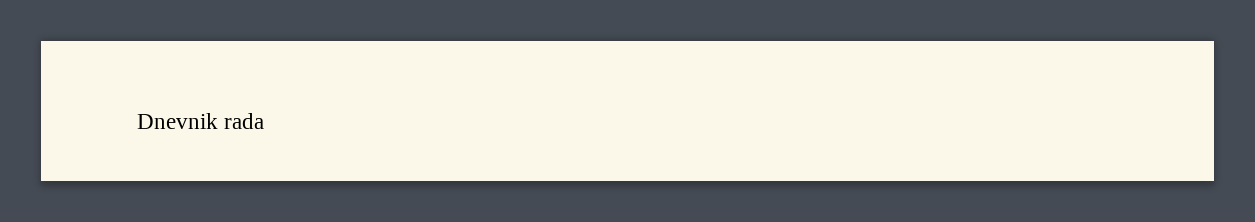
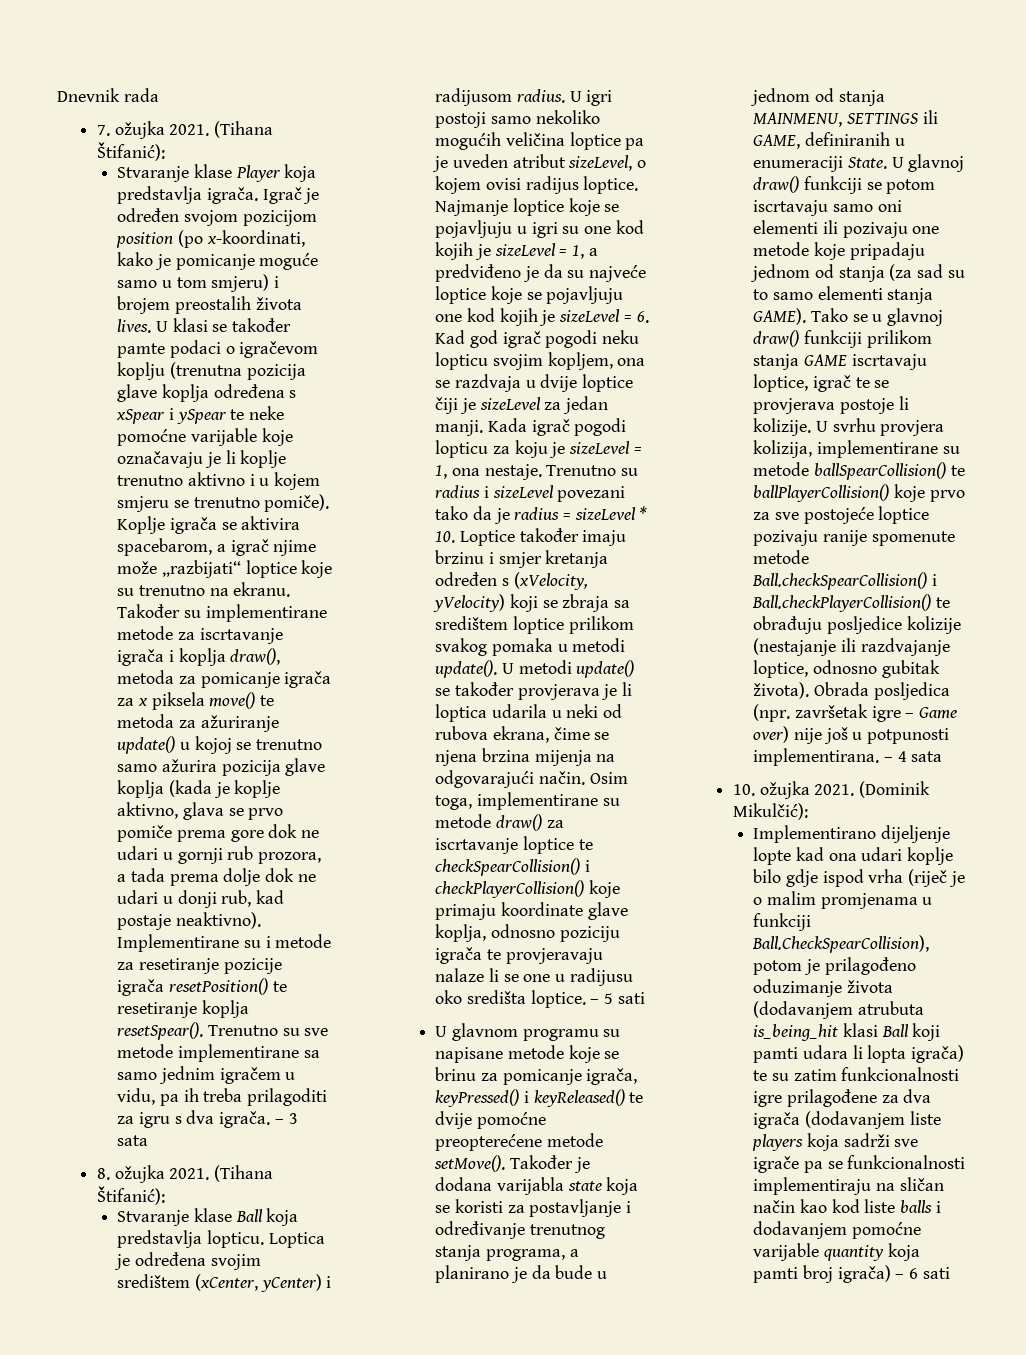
(265, 121) none -> [96,121,273,139] [96,142,165,161] [117,164,317,182] [117,186,320,204] [117,208,317,226] [116,230,305,248] [117,252,319,270] [117,274,280,292] [117,296,302,314] [117,318,292,333] [117,340,319,358] [117,362,306,380] [117,384,297,402] [116,406,285,424] [117,428,293,446] [117,450,287,468] [117,472,321,490] [117,494,330,512] [117,516,301,534] [117,538,317,556] [117,560,333,578] [117,582,291,597] [117,604,327,622] [117,626,283,644] [117,648,281,666] [117,670,332,688] [117,692,275,710] [117,714,279,732] [117,736,323,754] [117,758,326,776] [117,780,281,798] [117,802,284,820] [117,824,320,842] [117,846,322,864] [117,868,316,886] [117,890,285,908] [117,912,262,930] [117,934,332,952] [117,958,282,974] [117,978,287,996] [117,1000,250,1018] [117,1022,329,1040] [117,1044,320,1062] [117,1066,296,1084] [117,1088,328,1106] [117,1110,298,1128] [117,1135,149,1146] [96,1165,273,1183] [96,1186,165,1205] [117,1208,299,1226] [117,1230,325,1248] [114,1252,261,1270] [117,1274,332,1292] [435,88,613,106] [435,110,600,128] [435,132,645,150] [432,154,647,172] [435,176,639,194] [435,198,620,216] [435,220,644,238] [435,242,598,260] [435,264,647,282] [435,286,624,304] [435,308,649,326] [435,330,640,348] [435,352,646,370] [435,374,634,392] [435,396,609,414] [435,418,627,436] [435,440,642,458] [435,464,639,480] [435,485,626,502] [435,506,647,524] [435,528,627,546] [435,550,609,568] [435,572,588,590] [433,594,631,612] [435,616,634,634] [435,638,626,656] [435,660,635,678] [435,682,633,700] [435,704,623,722] [435,726,610,743] [435,748,616,766] [435,770,628,788] [435,792,620,810] [435,814,564,831] [435,836,593,854] [435,858,591,876] [435,880,621,898] [435,902,628,920] [435,924,620,942] [435,947,603,964] [435,968,633,986] [435,990,645,1008] [435,1023,621,1041] [435,1045,620,1063] [435,1067,638,1085] [435,1089,644,1107] [435,1111,547,1129] [435,1133,604,1151] [434,1155,590,1173] [435,1177,639,1195] [435,1199,632,1217] [435,1221,606,1239] [435,1245,579,1261] [435,1265,608,1283] [750,88,885,106] [753,110,938,127] [753,132,905,149] [753,154,965,172] [753,176,936,194] [753,200,902,216] [753,220,940,238] [753,242,925,260] [750,264,965,282] [753,286,934,304] [753,308,944,326] [753,330,932,348] [753,354,927,370] [753,374,890,392] [753,396,909,414] [753,418,945,436] [753,440,960,458] [753,462,965,480] [753,484,965,502] [753,506,930,524] [753,530,955,546] [753,550,810,564] [752,572,938,590] [752,594,951,612] [753,616,961,634] [753,638,950,656] [753,660,940,678] [753,682,950,700] [753,704,958,722] [753,726,950,744] [753,748,943,766] [732,781,930,799] [732,803,808,820] [753,825,951,843] [753,847,954,865] [753,869,965,887] [753,891,933,909] [753,913,812,931] [752,935,930,953] [753,957,916,975] [753,979,894,997] [753,1001,925,1019] [753,1023,941,1041] [753,1045,965,1063] [753,1067,960,1081] [753,1089,932,1107] [753,1111,941,1129] [752,1133,919,1151] [753,1155,966,1173] [753,1177,944,1195] [753,1199,941,1213] [753,1221,922,1239] [753,1243,920,1261] [753,1265,950,1283] // 7. ožujka 2021. (Tihana Štifanić): // Stvaranje klase Player koja predstavlja igrača. Igrač je određen svojom pozicijom position (po x-koordinati, kako je pomicanje moguće samo u tom smjeru) i brojem preostalih života lives. U klasi se također pamte podaci o igračevom koplju (trenutna pozicija glave koplja određena s xSpear i ySpear te neke pomoćne varijable koje označavaju je li koplje trenutno aktivno i u kojem smjeru se trenutno pomiče). Koplje igrača se aktivira spacebarom, a igrač njime može „razbijati“ loptice koje su trenutno na ekranu. Također su implementirane metode za iscrtavanje igrača i koplja draw(), metoda za pomicanje igrača za x piksela move() te metoda za ažuriranje update() u kojoj se trenutno samo ažurira pozicija glave koplja (kada je koplje aktivno, glava se prvo pomiče prema gore dok ne udari u gornji rub prozora, a tada prema dolje dok ne udari u donji rub, kad postaje neaktivno). Implementirane su i metode za resetiranje pozicije igrača resetPosition() te resetiranje koplja resetSpear(). Trenutno su sve metode implementirane sa samo jednim igračem u vidu, pa ih treba prilagoditi za igru s dva igrača. – 3 sata // 8. ožujka 2021. (Tihana Štifanić): // Stvaranje klase Ball koja predstavlja lopticu. Loptica je određena svojim središtem (xCenter, yCenter) i radijusom radius. U igri postoji samo nekoliko mogućih veličina loptice pa je uveden atribut sizeLevel, o kojem ovisi radijus loptice. Najmanje loptice koje se pojavljuju u igri su one kod kojih je sizeLevel = 1, a predviđeno je da su najveće loptice koje se pojavljuju one kod kojih je sizeLevel = 6. Kad god igrač pogodi neku lopticu svojim kopljem, ona se razdvaja u dvije loptice čiji je sizeLevel za jedan manji. Kada igrač pogodi lopticu za koju je sizeLevel = 1, ona nestaje. Trenutno su radius i sizeLevel povezani tako da je radius = sizeLevel * 10. Loptice također imaju brzinu i smjer kretanja određen s (xVelocity, yVelocity) koji se zbraja sa središtem loptice prilikom svakog pomaka u metodi update(). U metodi update() se također provjerava je li loptica udarila u neki od rubova ekrana, čime se njena brzina mijenja na odgovarajući način. Osim toga, implementirane su metode draw() za iscrtavanje loptice te checkSpearCollision() i checkPlayerCollision() koje primaju koordinate glave koplja, odnosno poziciju igrača te provjeravaju nalaze li se one u radijusu oko središta loptice. – 5 sati // U glavnom programu su napisane metode koje se brinu za pomicanje igrača, keyPressed() i keyReleased() te dvije pomoćne preopterećene metode setMove(). Također je dodana varijabla state koja se koristi za postavljanje i određivanje trenutnog stanja programa, a planirano je da bude u jednom od stanja MAINMENU, SETTINGS ili GAME, definiranih u enumeraciji State. U glavnoj draw() funkciji se potom iscrtavaju samo oni elementi ili pozivaju one metode koje pripadaju jednom od stanja (za sad su to samo elementi stanja GAME). Tako se u glavnoj draw() funkciji prilikom stanja GAME iscrtavaju loptice, igrač te se provjerava postoje li kolizije. U svrhu provjera kolizija, implementirane su metode ballSpearCollision() te ballPlayerCollision() koje prvo za sve postojeće loptice pozivaju ranije spomenute metode Ball.checkSpearCollision() i Ball.checkPlayerCollision() te obrađuju posljedice kolizije (nestajanje ili razdvajanje loptice, odnosno gubitak života). Obrada posljedica (npr. završetak igre – Game over) nije još u potpunosti implementirana. – 4 sata // 10. ožujka 2021. (Dominik Mikulčić): // Implementirano dijeljenje lopte kad ona udari koplje bilo gdje ispod vrha (riječ je o malim promjenama u funkciji Ball.CheckSpearCollision), potom je prilagođeno oduzimanje života (dodavanjem atrubuta is_being_hit klasi Ball koji pamti udara li lopta igrača) te su zatim funkcionalnosti igre prilagođene za dva igrača (dodavanjem liste players koja sadrži sve igrače pa se funkcionalnosti implementiraju na sličan način kao kod liste balls i dodavanjem pomoćne varijable quantity koja pamti broj igrača) – 6 sati

